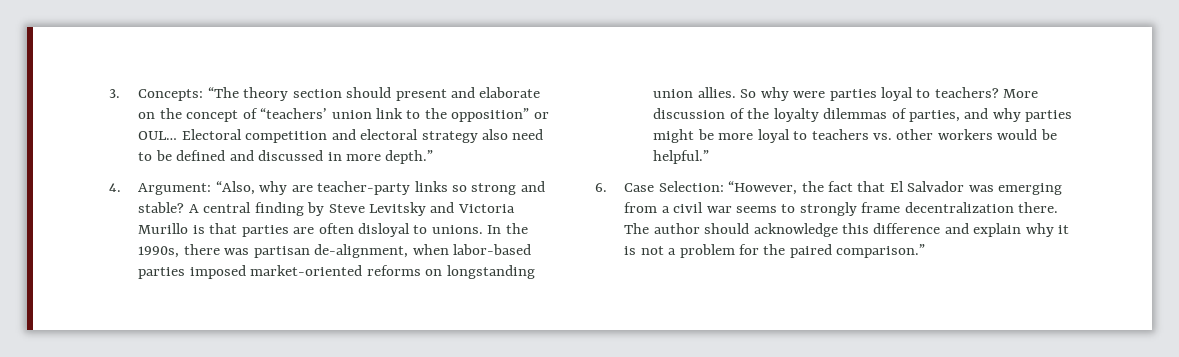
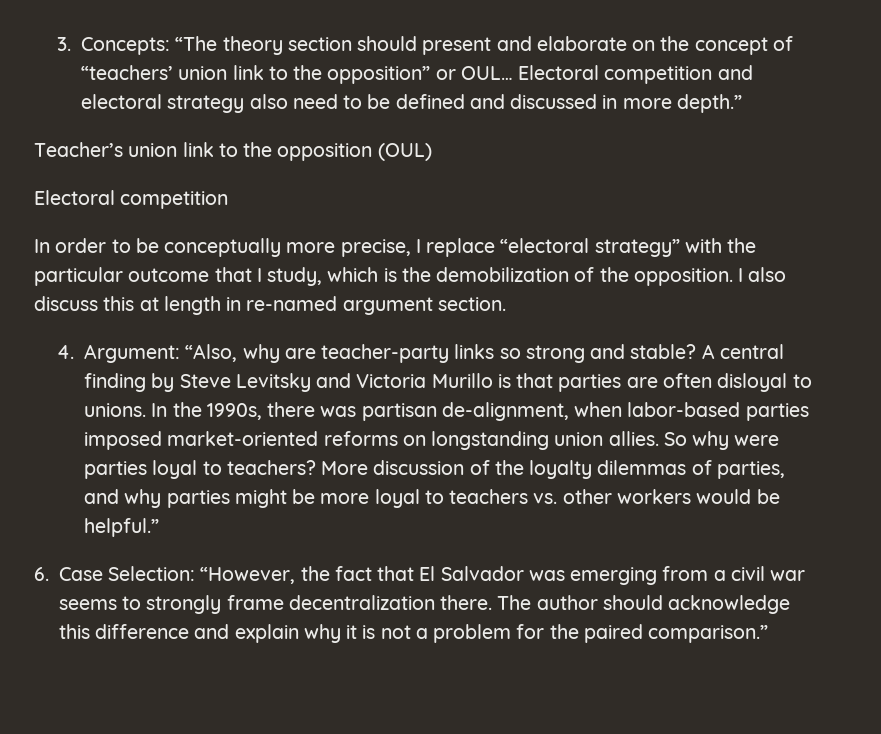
(434, 157) none -> [34,142,432,161] [34,190,229,209] [34,238,757,257] [34,267,787,286] [34,296,506,315] // Teacher’s union link to the opposition (OUL) // Electoral competition // In order to be conceptually more precise, I replace “electoral strategy” with the particular outcome that I study, which is the demobilization of the opposition. I also discuss this at length in re-named argument section.

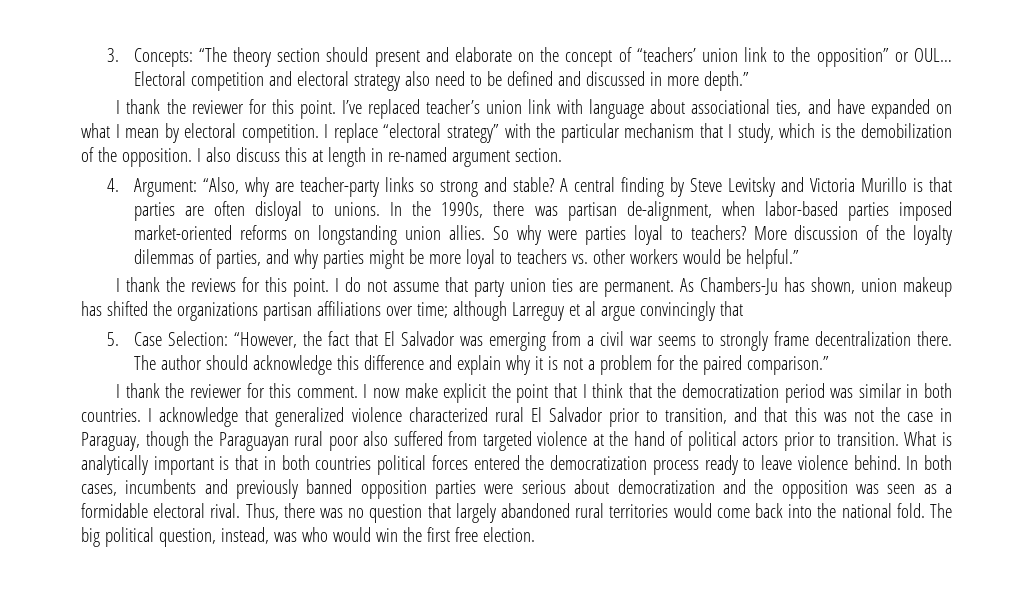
[34,142,432,161] [34,190,229,209] [34,238,411,257] Teacher’s union link to the opposition (OUL) // Electoral competition // In order to be conceptually more precise, -> [116,99,952,119] [81,123,319,143] I thank the reviewer for this point. I’ve replaced teacher’s union link with language about associational ties, and have expanded on what I mean by electoral competition.
[128,268,210,282] outcome -> [624,123,695,138] mechanism
[34,567,49,581] 6. -> [116,277,953,297] [81,301,743,321] [107,332,120,346] I thank the reviews for this point. I do not assume that party union ties are permanent. As Chambers-Ju has shown, union makeup has shifted the organizations partisan affiliations over time; although Larreguy et al argue convincingly that // 5.
(769, 634) none -> [116,383,952,403] [81,407,953,427] [81,431,952,451] [81,455,952,475] [81,479,953,499] [81,503,953,523] [81,527,535,547] // I thank the reviewer for this comment. I now make explicit the point that I think that the democratization period was similar in both countries. I acknowledge that generalized violence characterized rural El Salvador prior to transition, and that this was not the case in Paraguay, though the Paraguayan rural poor also suffered from targeted violence at the hand of political actors prior to transition. What is analytically important is that in both countries political forces entered the democratization process ready to leave violence behind. In both cases, incumbents and previously banned opposition parties were serious about democratization and the opposition was seen as a formidable electoral rival. Thus, there was no question that largely abandoned rural territories would come back into the national fold. The big political question, instead, was who would win the first free election.

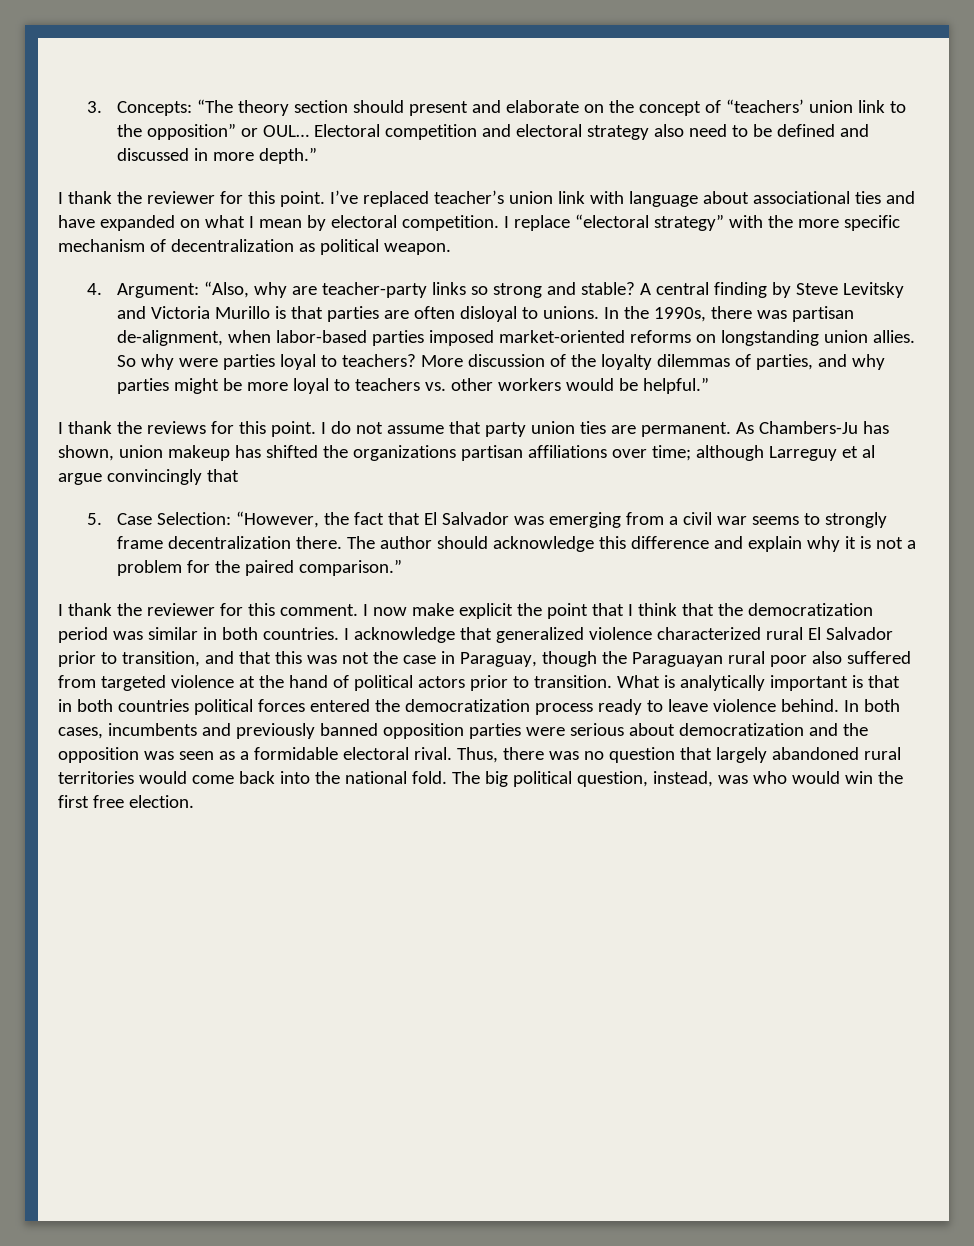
[776,100,802,116] ties, -> [854,191,881,204] ties
[560,123,952,143] [81,147,562,167] particular mechanism that I study, which is the demobilization of the opposition. I also discuss this at length in re-named argument section. -> [797,215,900,231] [58,239,451,255] more specific mechanism of decentralization as political weapon.

